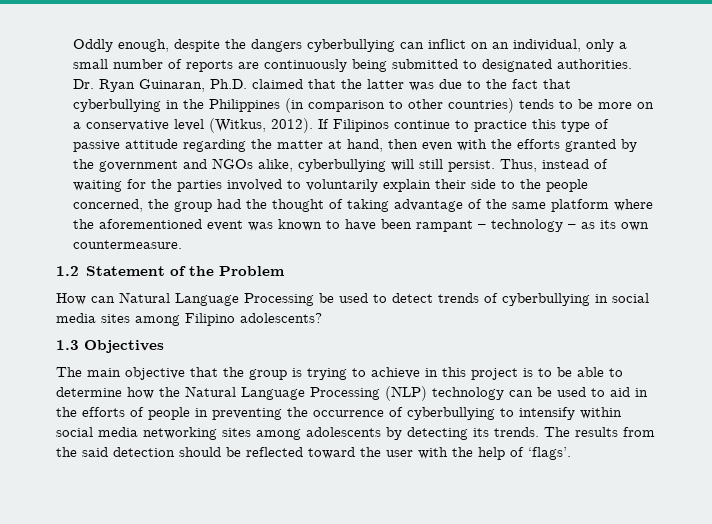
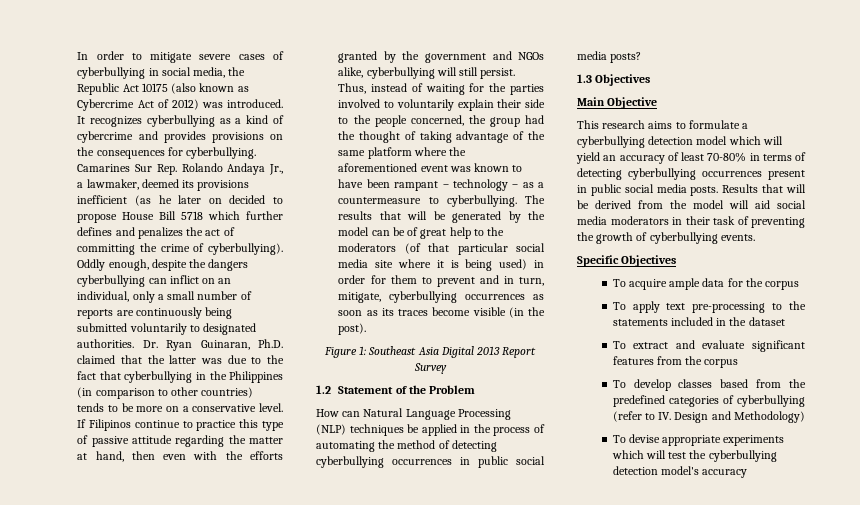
(72, 45) none -> [77,51,284,63] [77,67,246,79] [77,83,249,95] [77,99,283,111] [77,115,285,127] [77,131,283,143] [77,147,257,159] [77,163,283,175] [77,179,250,191] [77,195,283,206] [77,211,283,223] [77,227,235,239] [77,243,283,255] In order to mitigate severe cases of cyberbullying in social media, the Republic Act 10175 (also known as Cybercrime Act of 2012) was introduced. It recognizes cyberbullying as a kind of cybercrime and provides provisions on the consequences for cyberbullying. Camarines Sur Rep. Rolando Andaya Jr., a lawmaker, deemed its provisions inefficient (as he later on decided to propose House Bill 5718 which further defines and penalizes the act of committing the crime of cyberbullying).
(458, 64) none -> [129,323,187,335] voluntarily
[173,118,313,133] level (Witkus, 2012). -> [259,403,283,412] level.
[599,220,649,231] [72,240,182,249] its own countermeasure. -> [538,182,544,188] [338,195,545,207] [338,211,545,223] [338,227,505,239] [338,243,545,255] [338,259,544,271] [338,275,544,287] [338,291,544,303] [338,307,545,318] [338,323,367,335] [323,346,537,358] [413,363,447,374] a countermeasure to cyberbullying. The results that will be generated by the model can be of great help to the moderators (of that particular social media site where it is being used) in order for them to prevent and in turn, mitigate, cyberbullying occurrences as soon as its traces become visible (in the post). // Figure 1: Southeast Asia Digital 2013 Report Survey
[319,293,649,306] [56,313,322,326] [56,340,164,353] [56,367,623,380] [56,386,648,401] [56,407,622,420] [56,427,655,440] [56,447,571,460] be used to detect trends of cyberbullying in social media sites among Filipino adolescents? // 1.3 Objectives // The main objective that the group is trying to achieve in this project is to be able to determine how the Natural Language Processing (NLP) technology can be used to aid in the efforts of people in preventing the occurrence of cyberbullying to intensify within social media networking sites among adolescents by detecting its trends. The results from the said detection should be reflected toward the user with the help of ‘flags’. -> [316,424,545,436] [316,440,497,452] [316,456,545,468] [577,51,642,63] [577,74,651,86] [577,97,658,109] [577,120,749,129] [577,136,783,148] [576,152,806,164] [577,168,805,180] [577,184,806,196] [577,200,806,209] [577,216,805,228] [577,232,755,244] [577,255,677,267] [612,278,800,290] [612,301,806,313] [612,317,785,326] [612,340,805,352] [612,356,739,368] [612,379,806,391] [612,395,805,407] [612,411,805,423] [612,434,785,446] [611,450,777,462] [612,466,748,478] (NLP) techniques be applied in the process of automating the method of detecting cyberbullying occurrences in public social media posts? // 1.3 Objectives // Main Objective // This research aims to formulate a cyberbullying detection model which will yield an accuracy of least 70-80% in terms of detecting cyberbullying occurrences present in public social media posts. Results that will be derived from the model will aid social media moderators in their task of preventing the growth of cyberbullying events. // Specific Objectives // To acquire ample data for the corpus // To apply text pre-processing to the statements included in the dataset // To extract and evaluate significant features from the corpus // To develop classes based from the predefined categories of cyberbullying (refer to IV. Design and Methodology) // To devise appropriate experiments which will test the cyberbullying detection model's accuracy

